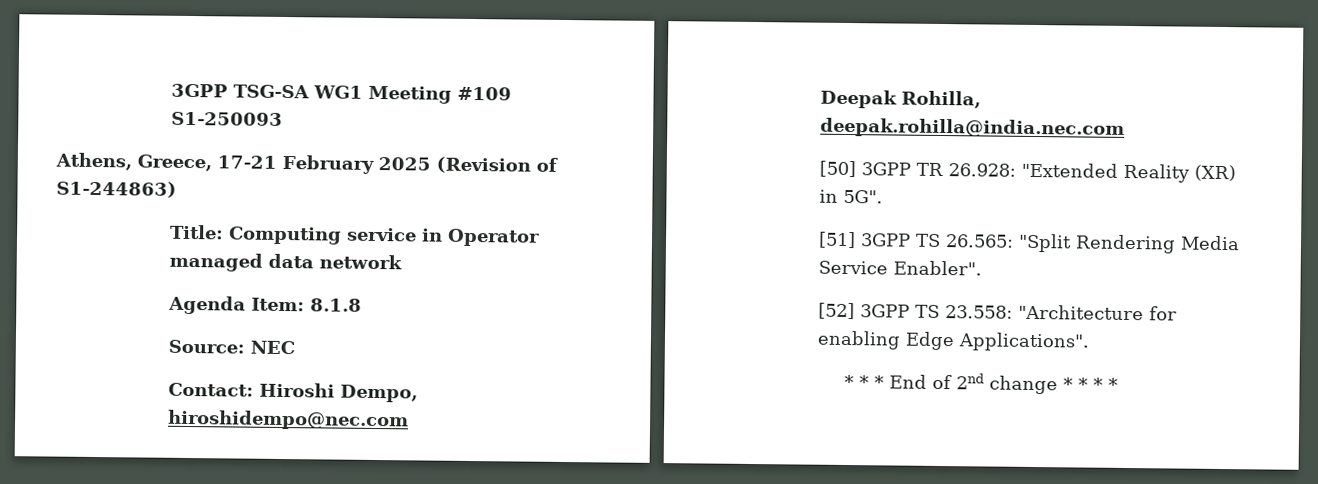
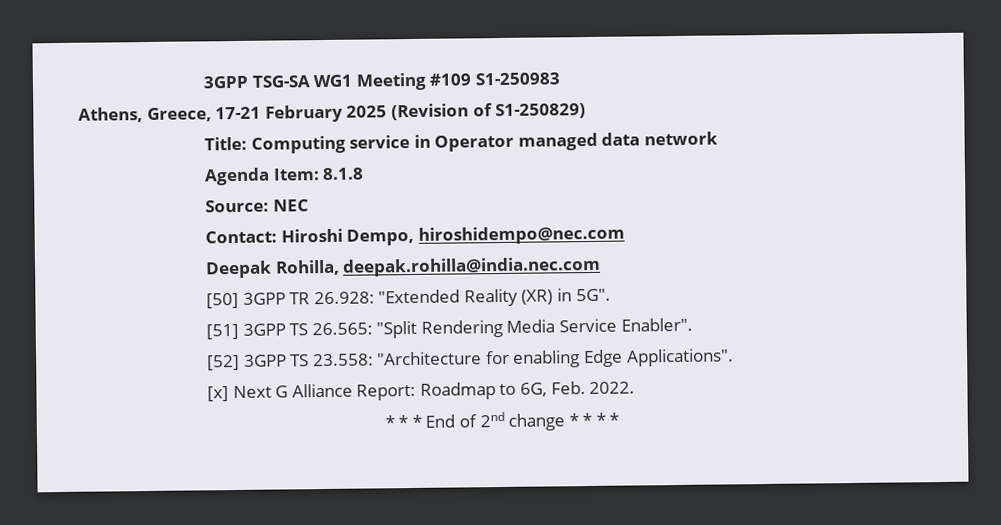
[171,111,284,126] S1-250093 -> [474,72,560,86] S1-250983
[56,180,177,198] S1-244863) -> [495,103,587,120] S1-250829)
(1091, 342) none -> [206,381,636,402] // [x] Next G Alliance Report: Roadmap to 6G, Feb. 2022.

